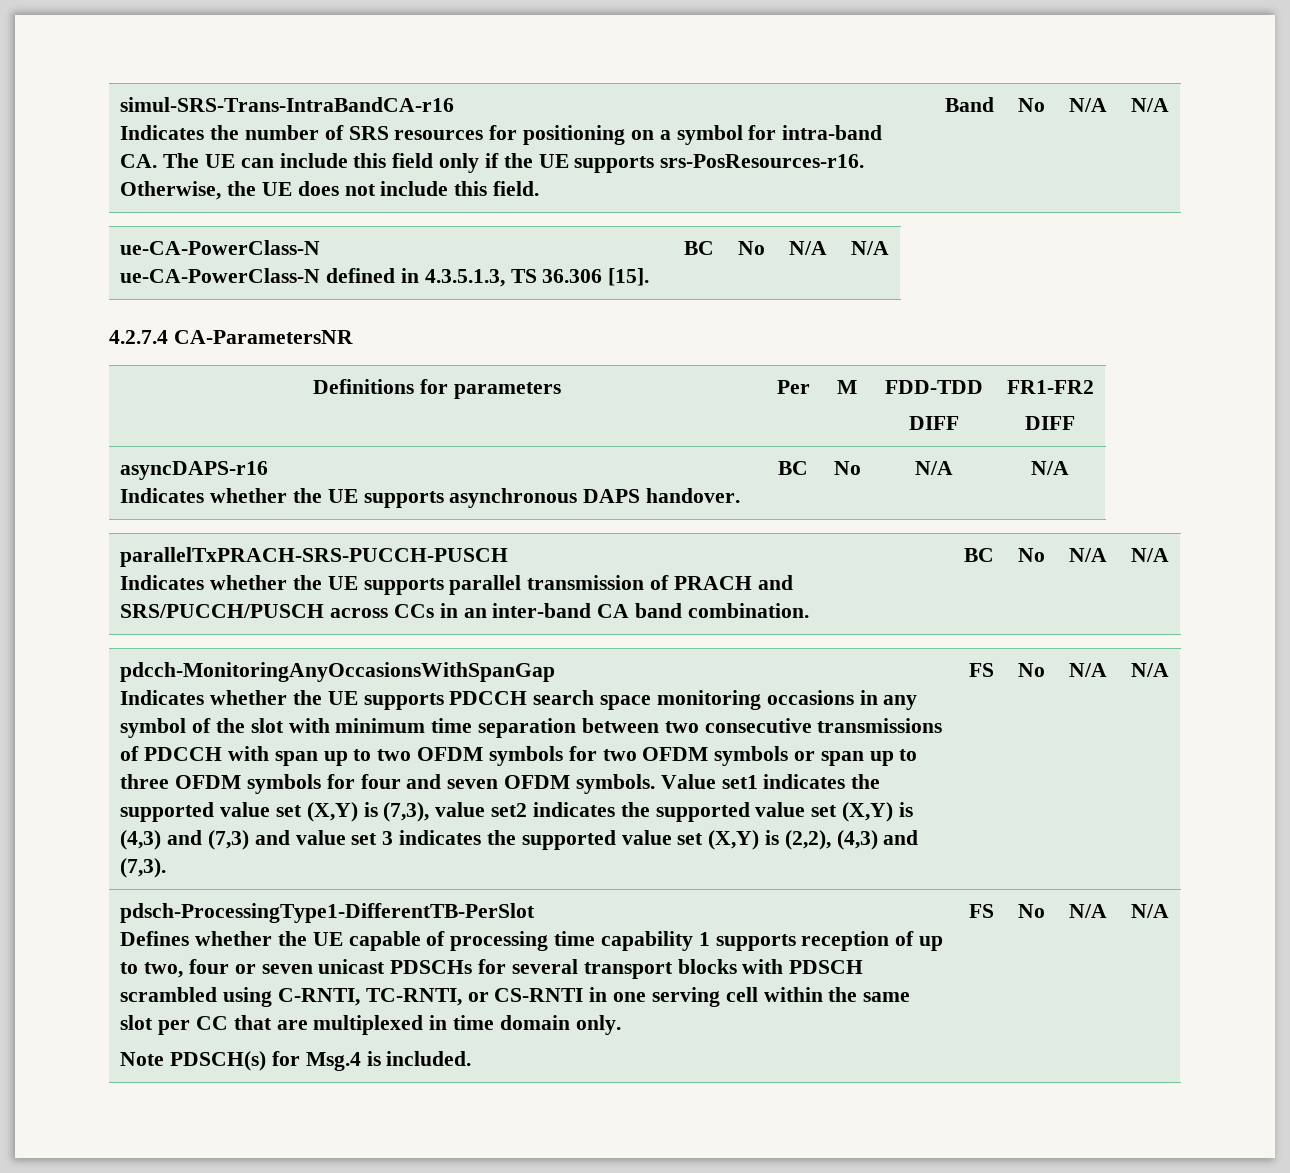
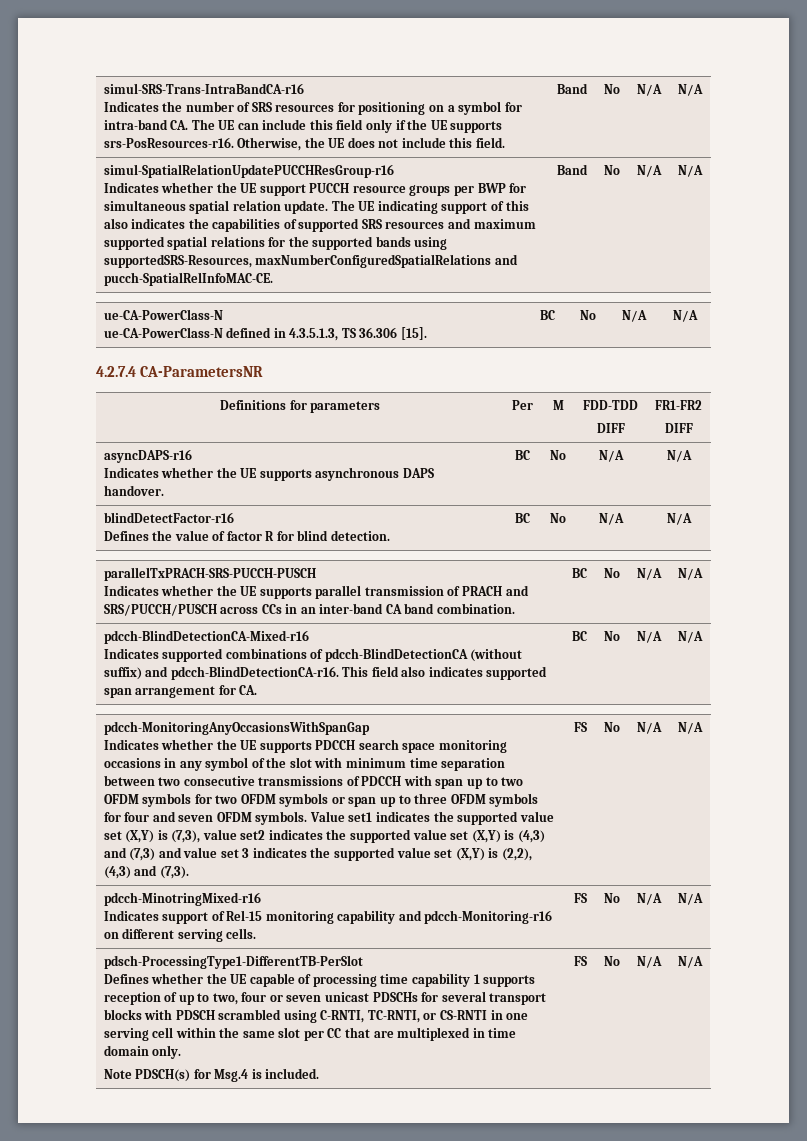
(1169, 105) none -> [103,164,394,178] [103,182,527,196] [103,200,529,214] [103,218,536,232] [103,236,448,250] [103,254,518,268] [103,272,273,286] [557,164,588,175] [604,165,620,175] [637,165,662,177] [678,165,703,177] // simul-SpatialRelationUpdatePUCCHResGroup-r16 // Indicates whether the UE support PUCCH resource groups per BWP for simultaneous spatial relation update. The UE indicating support of this also indicates the capabilities of supported SRS resources and maximum supported spatial relations for the supported bands using supportedSRS-Resources, maxNumberConfiguredSpatialRelations and pucch-SpatialRelInfoMAC-CE. | Band | No | N/A | N/A
(1069, 468) none -> [103,512,234,523] [103,530,390,541] [515,513,530,523] [550,513,566,523] [598,513,624,525] [666,513,692,525] // blindDetectFactor-r16 // Defines the value of factor R for blind detection. | BC | No | N/A | N/A
(1169, 555) none -> [103,630,309,644] [103,648,523,662] [103,666,548,680] [103,685,258,698] [572,631,587,641] [604,631,620,641] [637,631,662,643] [678,631,703,643] // pdcch-BlindDetectionCA-Mixed-r16 // Indicates supported combinations of pdcch-BlindDetectionCA (without suffix) and pdcch-BlindDetectionCA-r16. This field also indicates supported span arrangement for CA. | BC | No | N/A | N/A
(1169, 670) none -> [103,892,261,906] [103,910,553,924] [103,928,257,942] [574,893,587,903] [604,893,620,903] [637,893,662,905] [678,893,703,905] // pdcch-MinotringMixed-r16 // Indicates support of Rel-15 monitoring capability and pdcch-Monitoring-r16 on different serving cells. | FS | No | N/A | N/A

